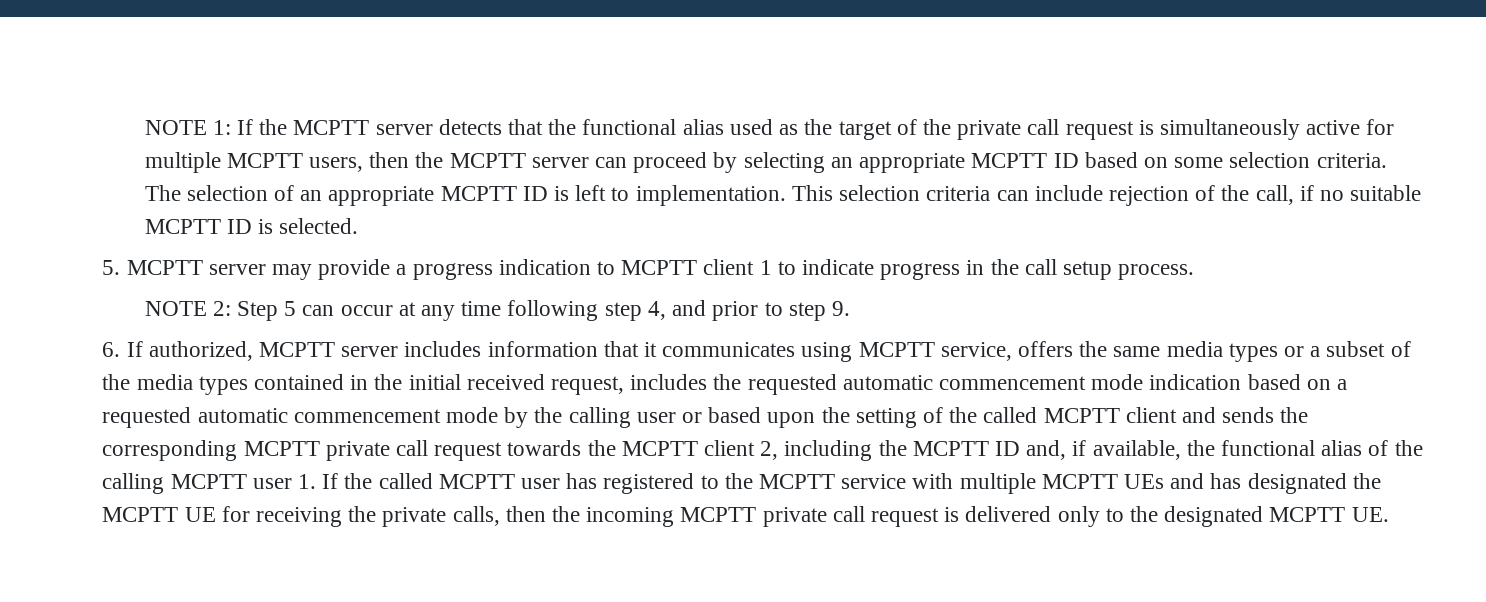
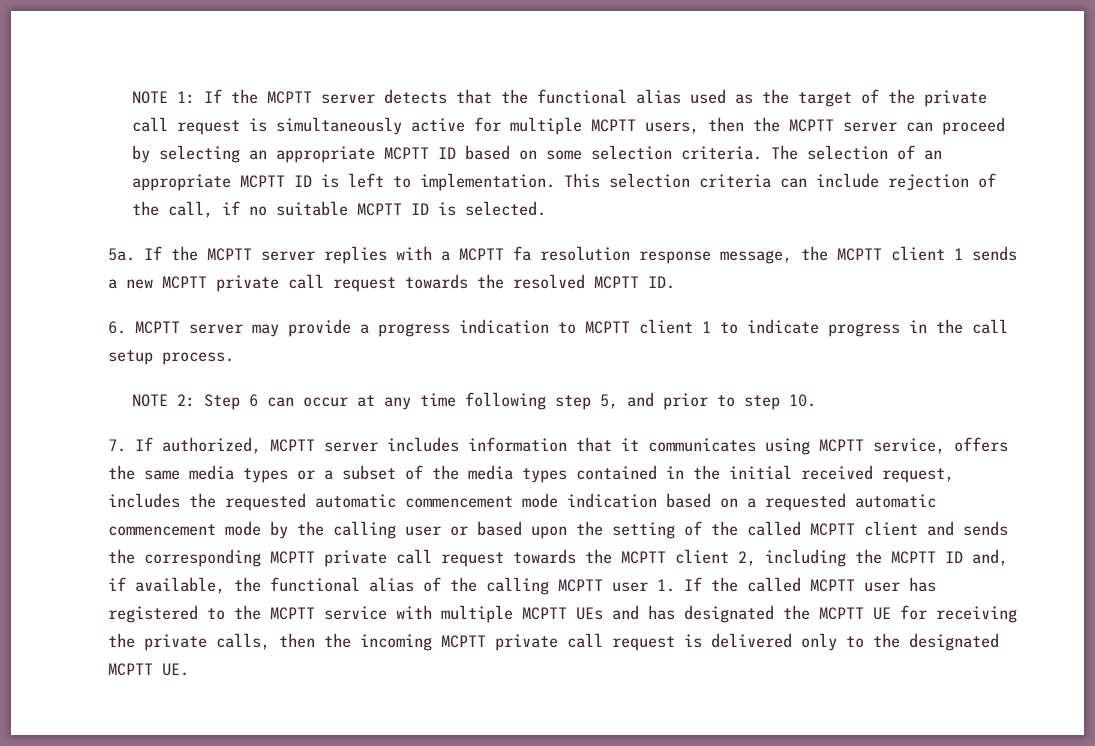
[102,260,121,275] 5. -> [107,246,1017,264] [107,274,675,292] [107,321,126,334] 5a. If the MCPTT server replies with a MCPTT fa resolution response message, the MCPTT client 1 sends a new MCPTT private call request towards the resolved MCPTT ID. // 6.
[284,301,297,316] 5 -> [248,394,258,407] 6
[647,301,666,320] 4, -> [599,394,618,409] 5,
[831,301,850,316] [102,342,121,357] 9. // 6. -> [788,394,816,407] [107,439,126,452] 10. // 7.

